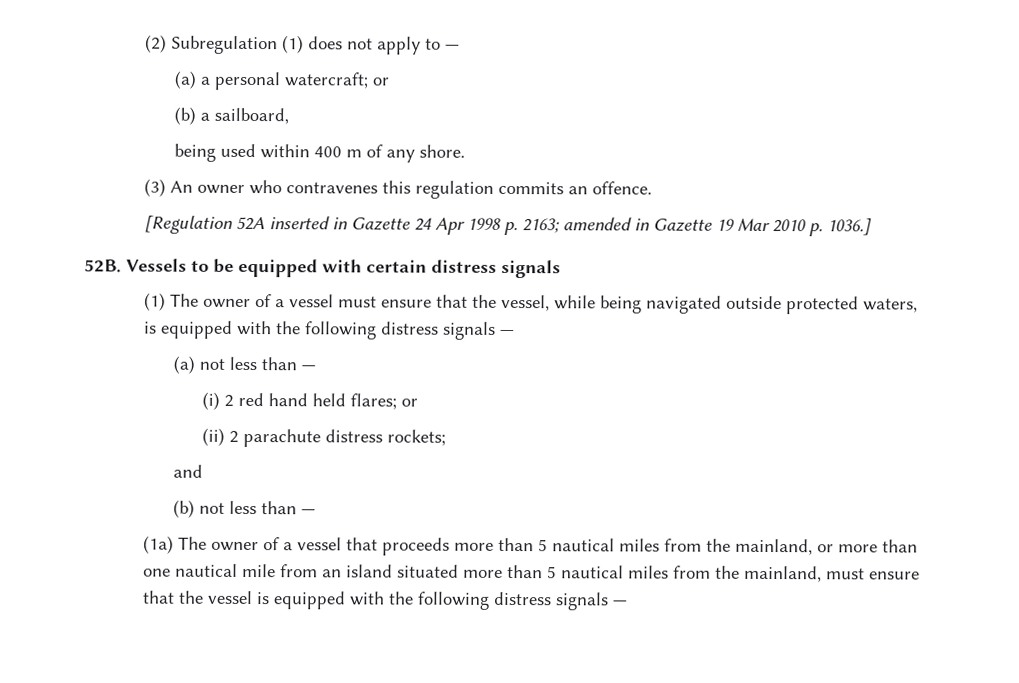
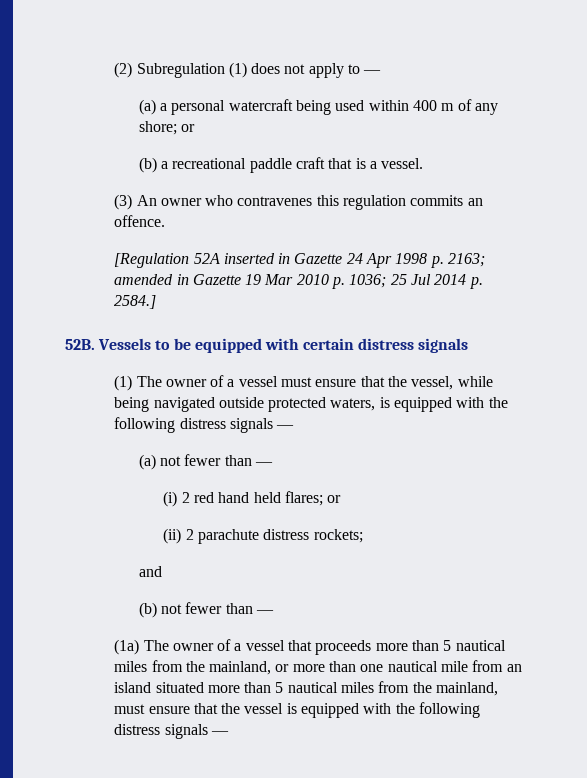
[283,72,390,89] [173,106,289,125] watercraft; or // (b) a sailboard, // -> [228,99,293,111] watercraft
[418,144,465,158] shore. -> [138,121,196,135] [138,157,424,173] shore; or // (b) a recreational paddle craft that is a vessel.
[826,218,872,236] 1036.] -> [349,274,483,289] [114,295,157,309] 1036; 25 Jul 2014 p. 2584.]
[228,356,257,371] less -> [184,454,222,466] fewer
[228,500,257,515] less -> [185,602,223,614] fewer

